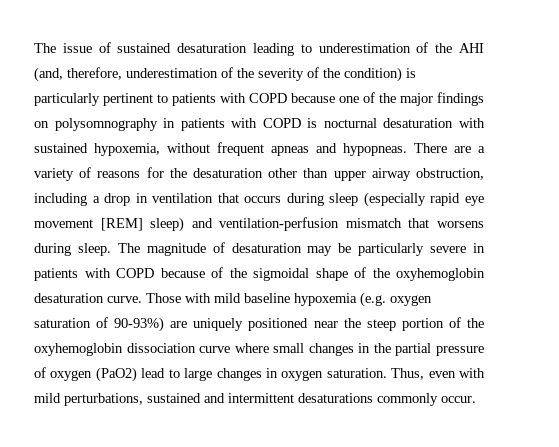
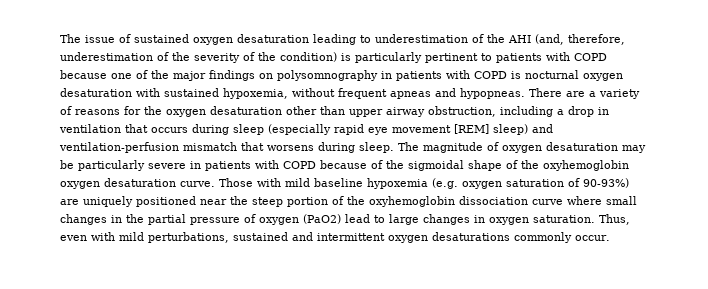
(172, 48) none -> [193,37,233,45] oxygen
(377, 123) none -> [583,73,623,81] oxygen
(187, 173) none -> [166,109,206,117] oxygen
(225, 247) none -> [502,145,542,153] oxygen
(485, 274) none -> [60,181,100,189] oxygen
(294, 398) none -> [388,235,428,243] oxygen

